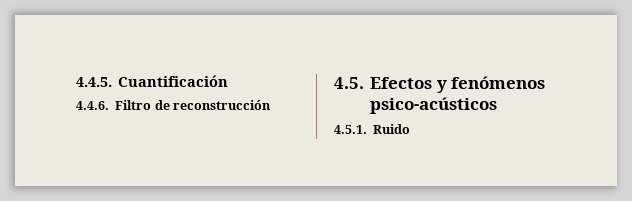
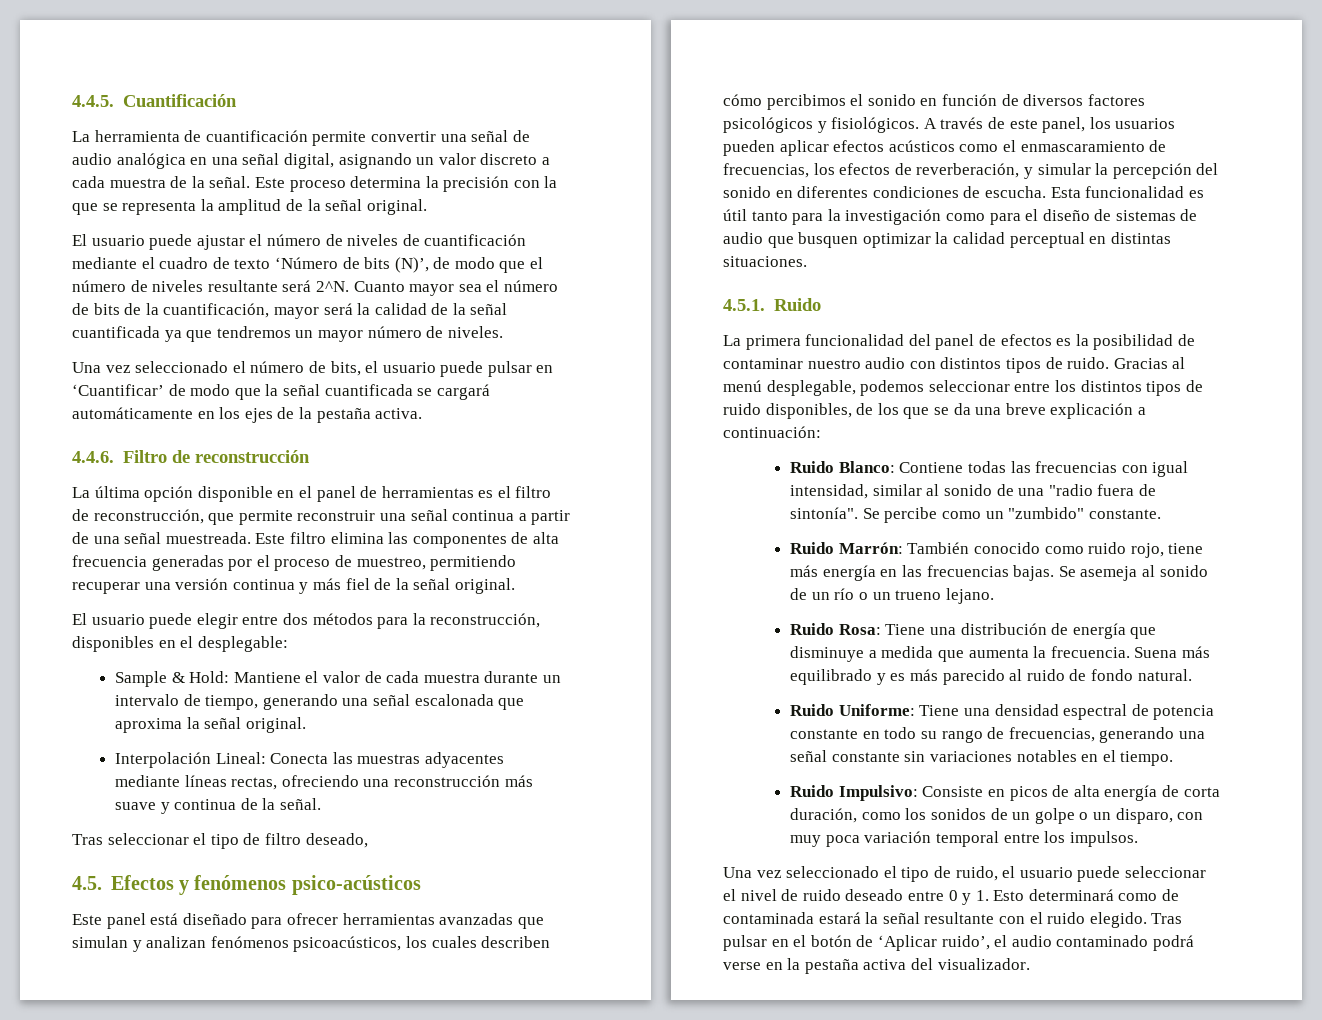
[76,100,271,110] 4.4.6. Filtro de reconstrucción -> [72,130,530,146] [72,153,550,169] [72,176,558,192] [72,199,427,215] [72,234,527,250] [72,257,544,273] [72,280,558,296] [72,303,508,319] [72,326,503,342] [72,361,554,377] [72,384,490,400] [72,407,423,423] [72,450,310,463] [72,486,552,502] [72,509,571,525] [72,532,559,548] [72,555,517,571] [72,578,515,594] [72,613,541,629] [72,636,288,652] [115,671,561,687] [115,694,525,710] [115,717,306,733] [115,752,504,768] [115,775,533,790] [115,798,321,814] [72,833,368,849] La herramienta de cuantificación permite convertir una señal de audio analógica en una señal digital, asignando un valor discreto a cada muestra de la señal. Este proceso determina la precisión con la que se representa la amplitud de la señal original. // El usuario puede ajustar el número de niveles de cuantificación mediante el cuadro de texto ‘Número de bits (N)’, de modo que el número de niveles resultante será 2^N. Cuanto mayor sea el número de bits de la cuantificación, mayor será la calidad de la señal cuantificada ya que tendremos un mayor número de niveles. // Una vez seleccionado el número de bits, el usuario puede pulsar en ‘Cuantificar’ de modo que la señal cuantificada se cargará automáticamente en los ejes de la pestaña activa. // 4.4.6. Filtro de reconstrucción // La última opción disponible en el panel de herramientas es el filtro de reconstrucción, que permite reconstruir una señal continua a partir de una señal muestreada. Este filtro elimina las componentes de alta frecuencia generadas por el proceso de muestreo, permitiendo recuperar una versión continua y más fiel de la señal original. // El usuario puede elegir entre dos métodos para la reconstrucción, disponibles en el desplegable: // Sample & Hold: Mantiene el valor de cada muestra durante un intervalo de tiempo, generando una señal escalonada que aproxima la señal original. // Interpolación Lineal: Conecta las muestras adyacentes mediante líneas rectas, ofreciendo una reconstrucción más suave y continua de la señal. // Tras seleccionar el tipo de filtro deseado,
[334,124,411,134] 4.5.1. Ruido -> [72,913,544,929] [72,936,551,952] [723,94,1145,110] [723,117,1176,133] [723,140,1167,156] [723,163,1219,179] [723,186,1204,198] [723,209,1198,225] [723,232,1171,248] [723,256,807,267] [723,298,821,311] [723,334,1195,350] [723,357,1186,373] [723,380,1203,396] [723,403,1146,419] [723,426,821,438] [790,461,1189,477] [790,484,1157,499] [790,507,1161,523] [790,542,1204,558] [790,565,1208,581] [790,588,994,604] [790,623,1157,639] [790,646,1211,662] [790,669,1192,685] [790,704,1215,720] [790,727,1206,743] [790,750,1174,766] [790,785,1220,801] [790,808,1204,824] [790,831,1138,847] [723,866,1206,882] [723,889,1180,905] [723,912,1183,928] [723,935,1194,951] [723,958,1030,974] Este panel está diseñado para ofrecer herramientas avanzadas que simulan y analizan fenómenos psicoacústicos, los cuales describen cómo percibimos el sonido en función de diversos factores psicológicos y fisiológicos. A través de este panel, los usuarios pueden aplicar efectos acústicos como el enmascaramiento de frecuencias, los efectos de reverberación, y simular la percepción del sonido en diferentes condiciones de escucha. Esta funcionalidad es útil tanto para la investigación como para el diseño de sistemas de audio que busquen optimizar la calidad perceptual en distintas situaciones. // 4.5.1. Ruido // La primera funcionalidad del panel de efectos es la posibilidad de contaminar nuestro audio con distintos tipos de ruido. Gracias al menú desplegable, podemos seleccionar entre los distintos tipos de ruido disponibles, de los que se da una breve explicación a continuación: // Ruido Blanco: Contiene todas las frecuencias con igual intensidad, similar al sonido de una "radio fuera de sintonía". Se percibe como un "zumbido" constante. // Ruido Marrón: También conocido como ruido rojo, tiene más energía en las frecuencias bajas. Se asemeja al sonido de un río o un trueno lejano. // Ruido Rosa: Tiene una distribución de energía que disminuye a medida que aumenta la frecuencia. Suena más equilibrado y es más parecido al ruido de fondo natural. // Ruido Uniforme: Tiene una densidad espectral de potencia constante en todo su rango de frecuencias, generando una señal constante sin variaciones notables en el tiempo. // Ruido Impulsivo: Consiste en picos de alta energía de corta duración, como los sonidos de un golpe o un disparo, con muy poca variación temporal entre los impulsos. // Una vez seleccionado el tipo de ruido, el usuario puede seleccionar el nivel de ruido deseado entre 0 y 1. Esto determinará como de contaminada estará la señal resultante con el ruido elegido. Tras pulsar en el botón de ‘Aplicar ruido’, el audio contaminado podrá verse en la pestaña activa del visualizador.

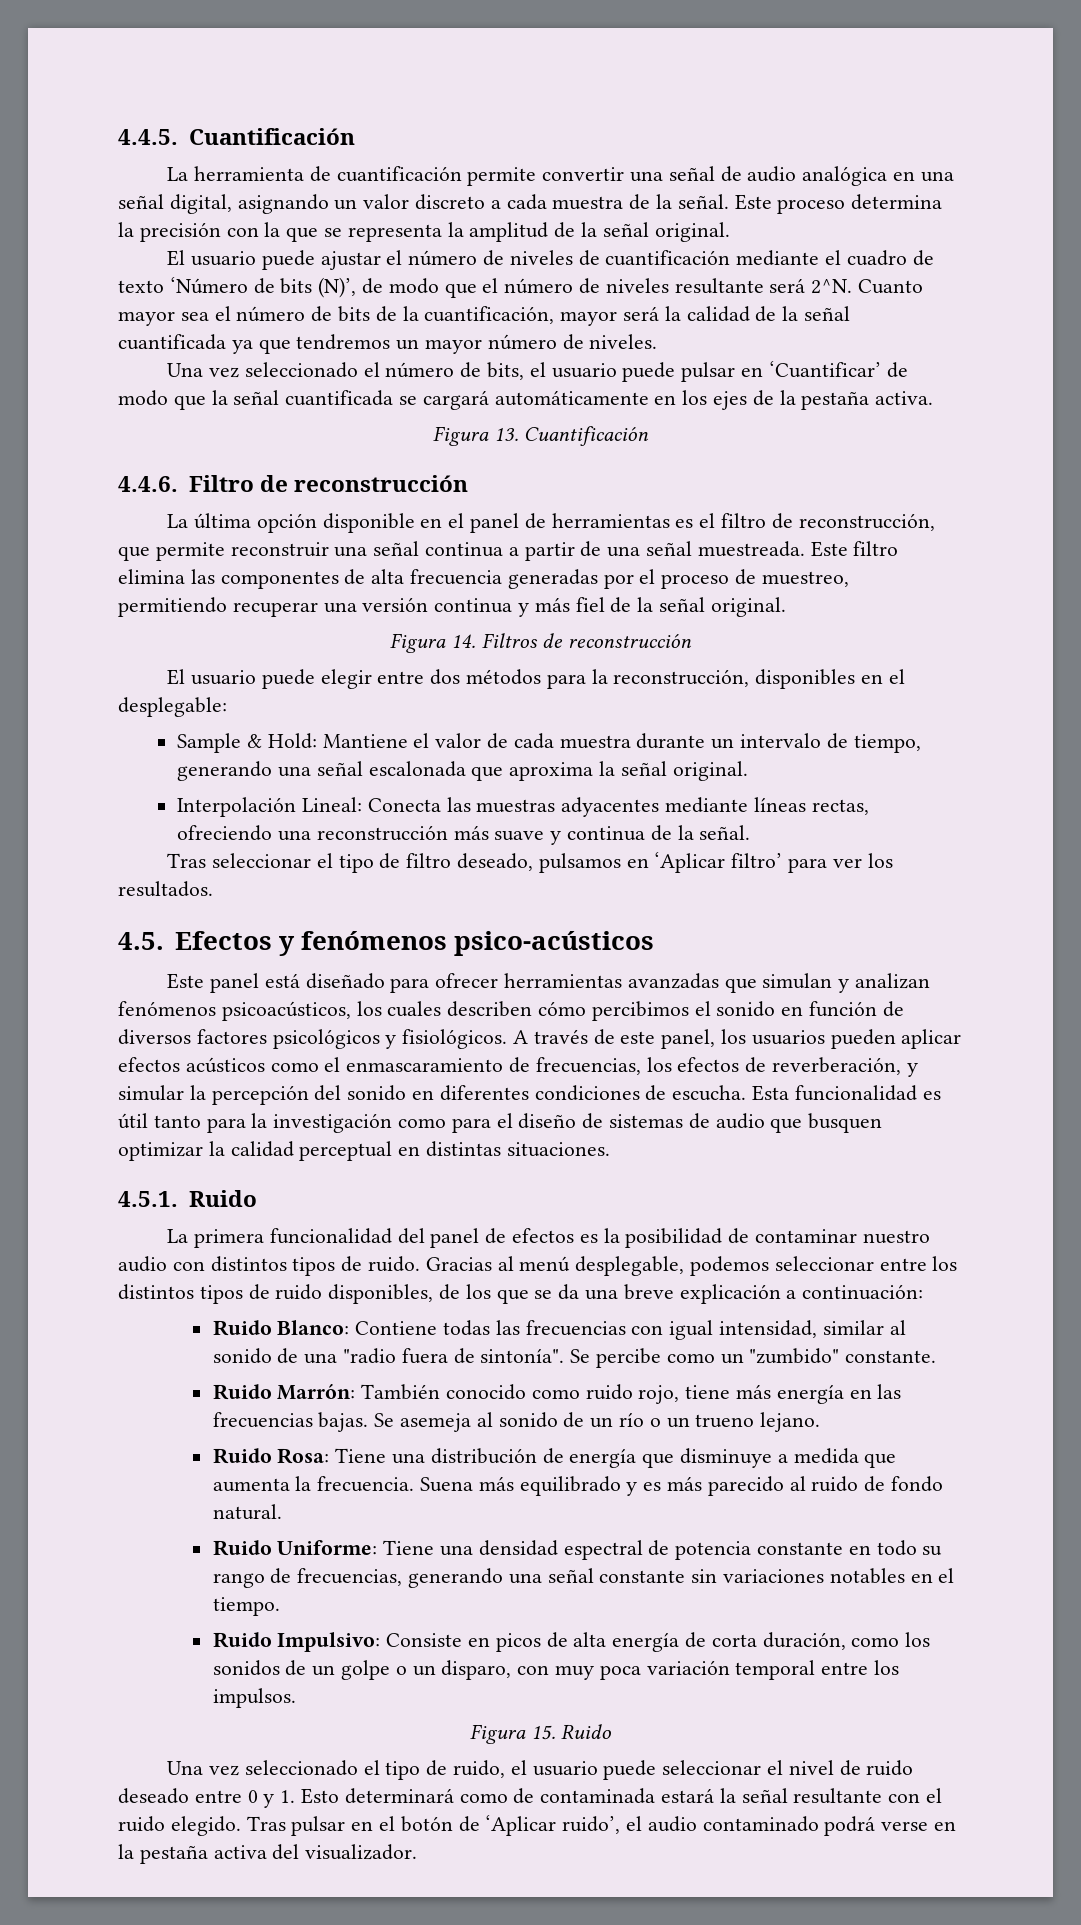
(423, 413) none -> [432,426,650,446] // Figura 13. Cuantificación
(515, 586) none -> [389,633,693,653] // Figura 14. Filtros de reconstrucción
(368, 840) none -> [538,852,893,873] [118,881,213,897] pulsamos en ‘Aplicar filtro’ para ver los resultados.
(1138, 839) none -> [469,1724,612,1744] // Figura 15. Ruido

